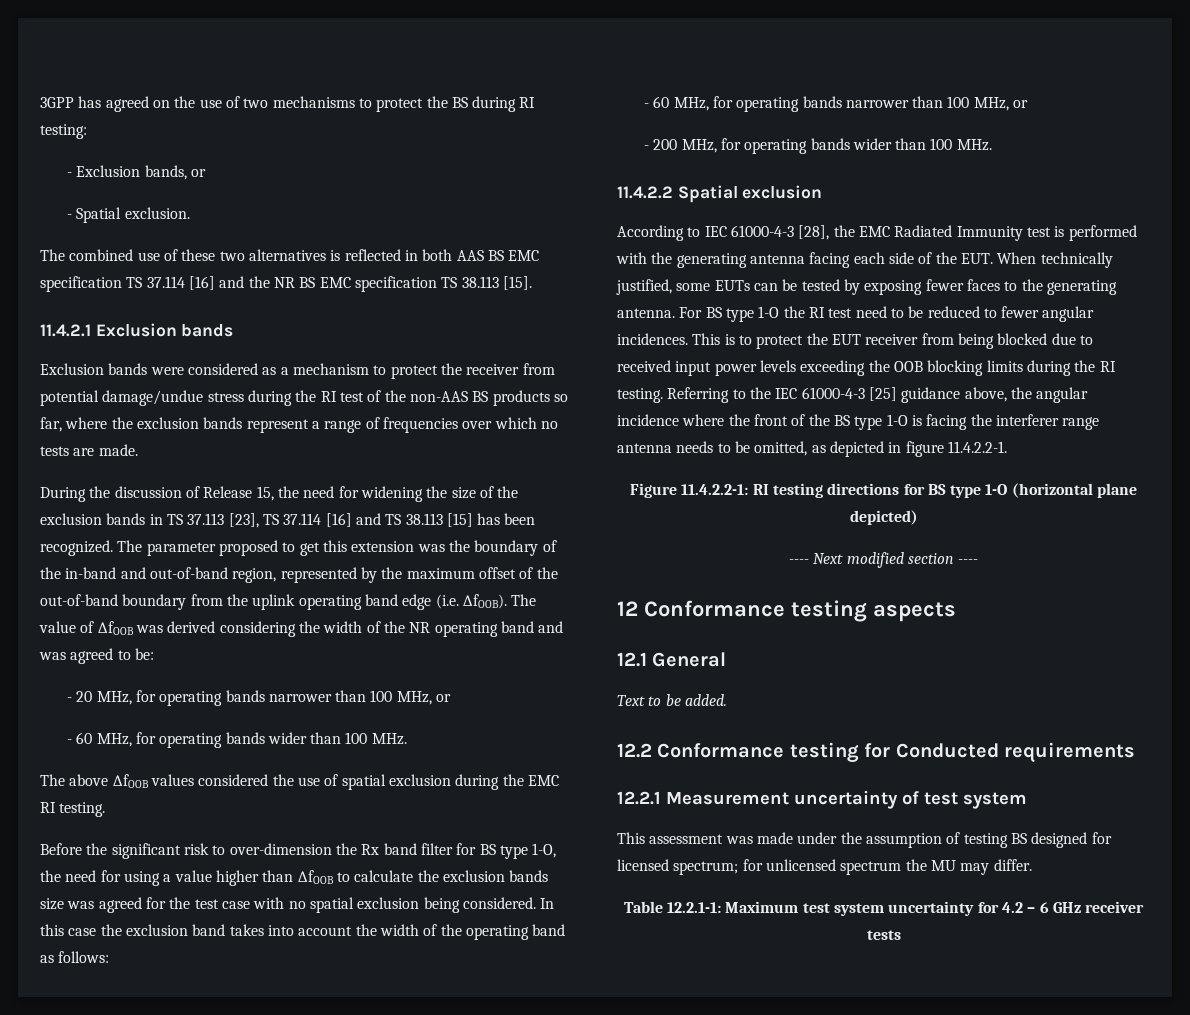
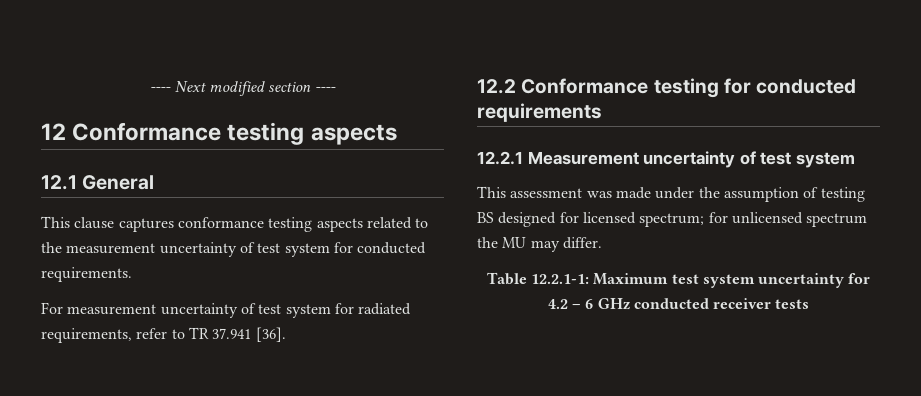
[40,96,536,112] [40,124,87,139] [66,165,206,180] [66,207,190,223] [40,249,540,261] [40,276,532,292] [40,323,234,337] [40,363,555,379] [40,390,568,406] [40,417,558,433] [40,444,138,456] [40,486,519,502] [40,513,536,528] [40,540,557,556] [40,567,558,583] [40,594,537,610] [39,621,564,637] [39,648,154,664] [66,690,452,706] [66,732,407,748] [40,774,559,790] [40,802,106,817] [40,843,557,859] [40,870,549,886] [40,897,555,913] [40,924,566,940] [40,951,110,963] [643,96,1029,112] [643,138,992,154] [617,185,823,203] [617,225,1137,241] [616,252,1113,268] [616,279,1117,295] [617,306,1095,322] [617,333,1093,349] [617,360,1116,376] [617,387,1089,403] [617,414,1100,430] [617,441,1007,457] [629,483,1138,498] [849,510,918,525] 3GPP has agreed on the use of two mechanisms to protect the BS during RI testing: // - Exclusion bands, or // - Spatial exclusion. // The combined use of these two alternatives is reflected in both AAS BS EMC specification TS 37.114 [16] and the NR BS EMC specification TS 38.113 [15]. // 11.4.2.1 Exclusion bands // Exclusion bands were considered as a mechanism to protect the receiver from potential damage/undue stress during the RI test of the non-AAS BS products so far, where the exclusion bands represent a range of frequencies over which no tests are made. // During the discussion of Release 15, the need for widening the size of the exclusion bands in TS 37.113 [23], TS 37.114 [16] and TS 38.113 [15] has been recognized. The parameter proposed to get this extension was the boundary of the in-band and out-of-band region, represented by the maximum offset of the out-of-band boundary from the uplink operating band edge (i.e. ∆fOOB). The value of ∆fOOB was derived considering the width of the NR operating band and was agreed to be: // - 20 MHz, for operating bands narrower than 100 MHz, or // - 60 MHz, for operating bands wider than 100 MHz. // The above ∆fOOB values considered the use of spatial exclusion during the EMC RI testing. // Before the significant risk to over-dimension the Rx band filter for BS type 1-O, the need for using a value higher than ∆fOOB to calculate the exclusion bands size was agreed for the test case with no spatial exclusion being considered. In this case the exclusion band takes into account the width of the operating band as follows: // - 60 MHz, for operating bands narrower than 100 MHz, or // - 200 MHz, for operating bands wider than 100 MHz. // 11.4.2.2 Spatial exclusion // According to IEC 61000-4-3 [28], the EMC Radiated Immunity test is performed with the generating antenna facing each side of the EUT. When technically justified, some EUTs can be tested by exposing fewer faces to the generating antenna. For BS type 1-O the RI test need to be reduced to fewer angular incidences. This is to protect the EUT receiver from being blocked due to received input power levels exceeding the OOB blocking limits during the RI testing. Referring to the IEC 61000-4-3 [25] guidance above, the angular incidence where the front of the BS type 1-O is facing the interferer range antenna needs to be omitted, as depicted in figure 11.4.2.2-1. // Figure 11.4.2.2-1: RI testing directions for BS type 1-O (horizontal plane depicted) // -> (150, 89) none
[617,694,727,706] Text to be added. -> [41,216,429,232] [41,242,427,257] [41,267,132,282] [41,302,412,318] [41,327,286,343] This clause captures conformance testing aspects related to the measurement uncertainty of test system for conducted requirements. // For measurement uncertainty of test system for radiated requirements, refer to TR 37.941 [36].
[895,743,999,758] Conducted -> [756,79,857,94] conducted
(1081, 907) none -> [633,298,709,309] conducted

